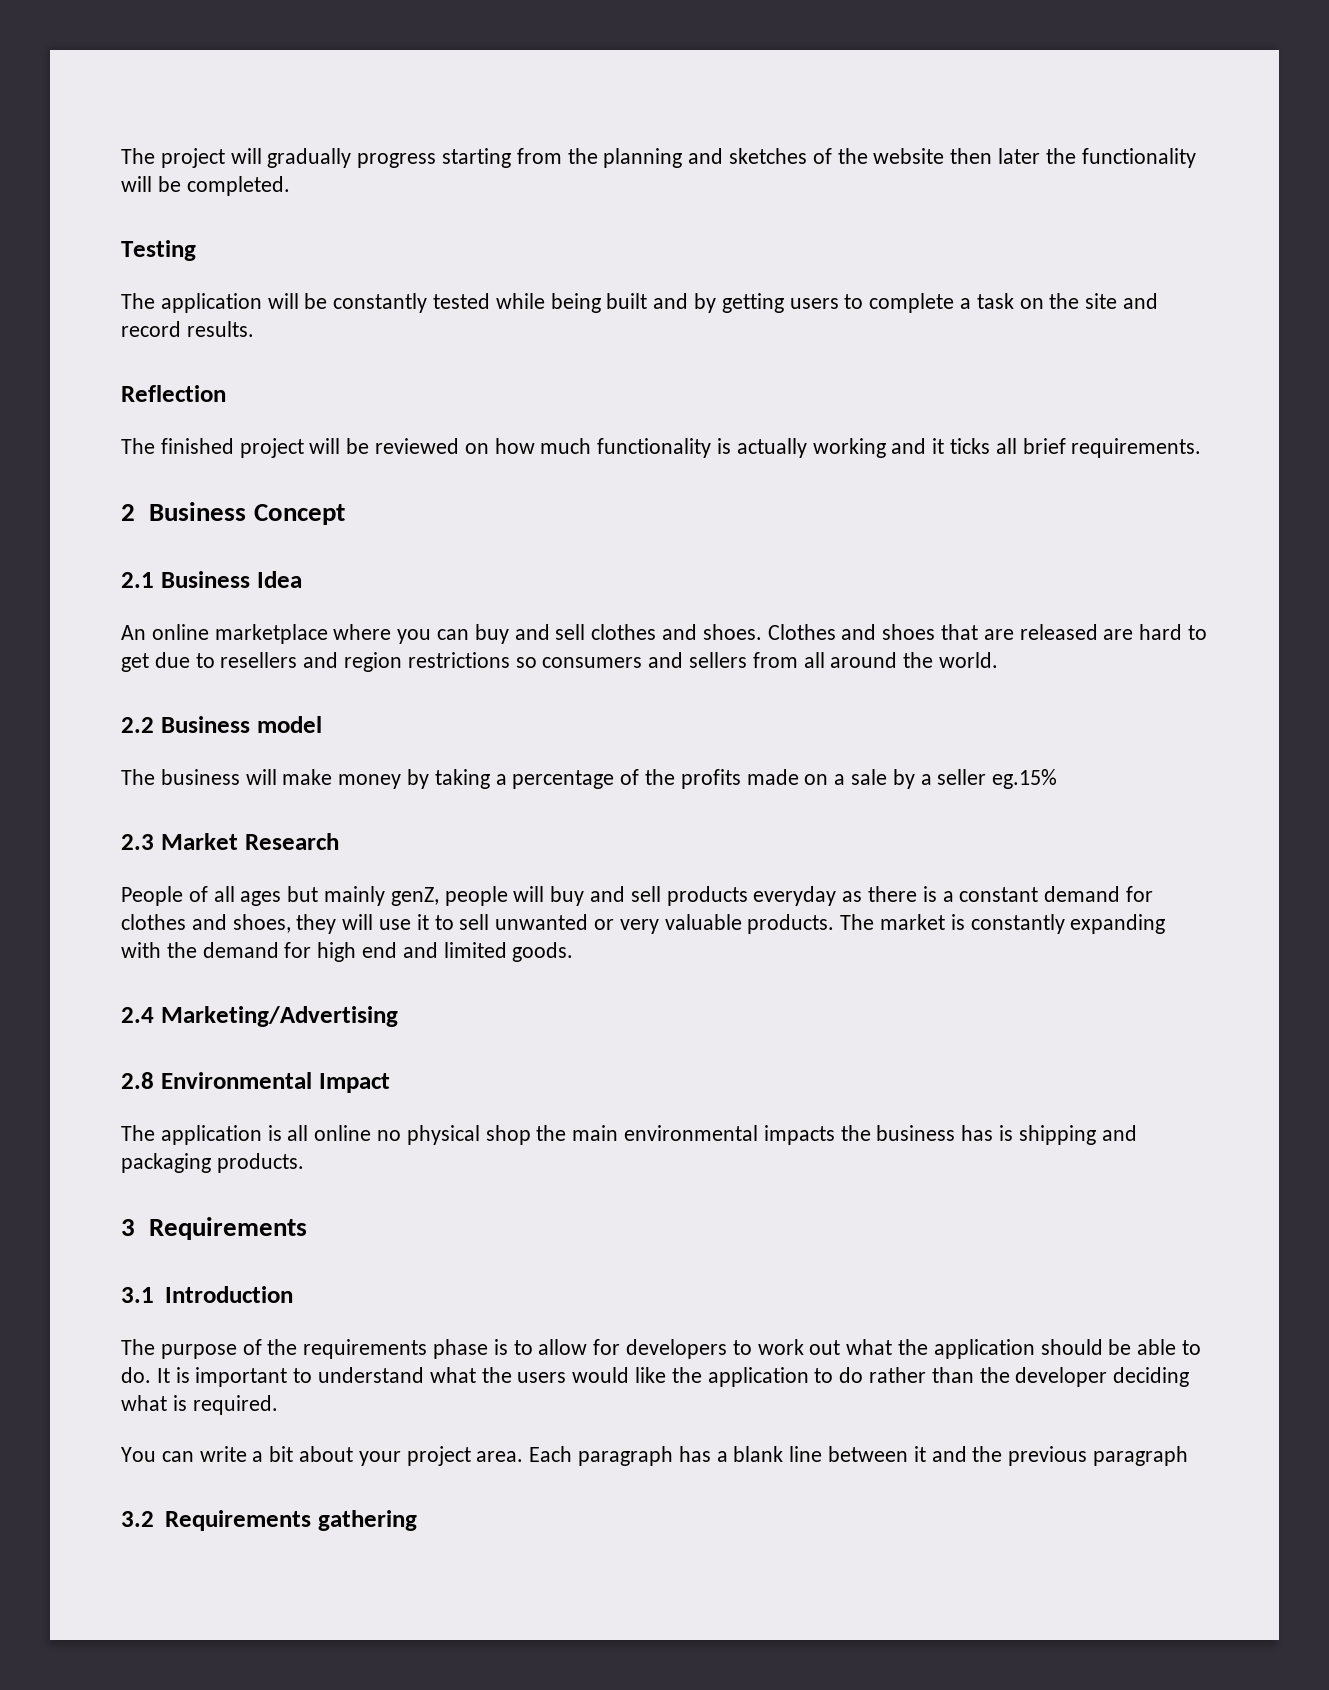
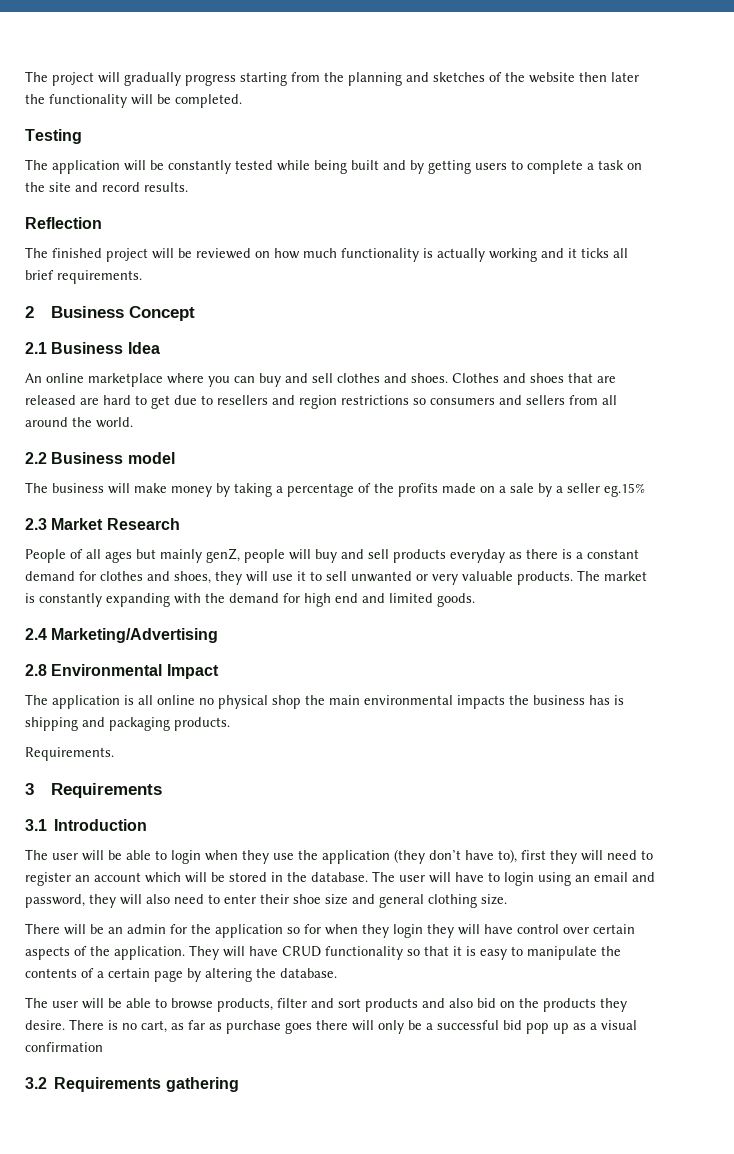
(304, 1163) none -> [25,747,114,761] // Requirements.
[160,1339,1202,1359] [121,1367,1190,1387] [121,1395,278,1415] [121,1446,1189,1466] purpose of the requirements phase is to allow for developers to work out what the application should be able to do. It is important to understand what the users would like the application to do rather than the developer deciding what is required. // You can write a bit about your project area. Each paragraph has a blank line between it and the previous paragraph -> [52,849,653,864] [25,871,655,886] [25,894,507,908] [25,923,635,938] [25,945,621,960] [25,968,337,982] [25,997,627,1012] [25,1019,637,1034] [25,1042,103,1052] user will be able to login when they use the application (they don’t have to), first they will need to register an account which will be stored in the database. The user will have to login using an email and password, they will also need to enter their shoe size and general clothing size. // There will be an admin for the application so for when they login they will have control over certain aspects of the application. They will have CRUD functionality so that it is easy to manipulate the contents of a certain page by altering the database. // The user will be able to browse products, filter and sort products and also bid on the products they desire. There is no cart, as far as purchase goes there will only be a successful bid pop up as a visual confirmation

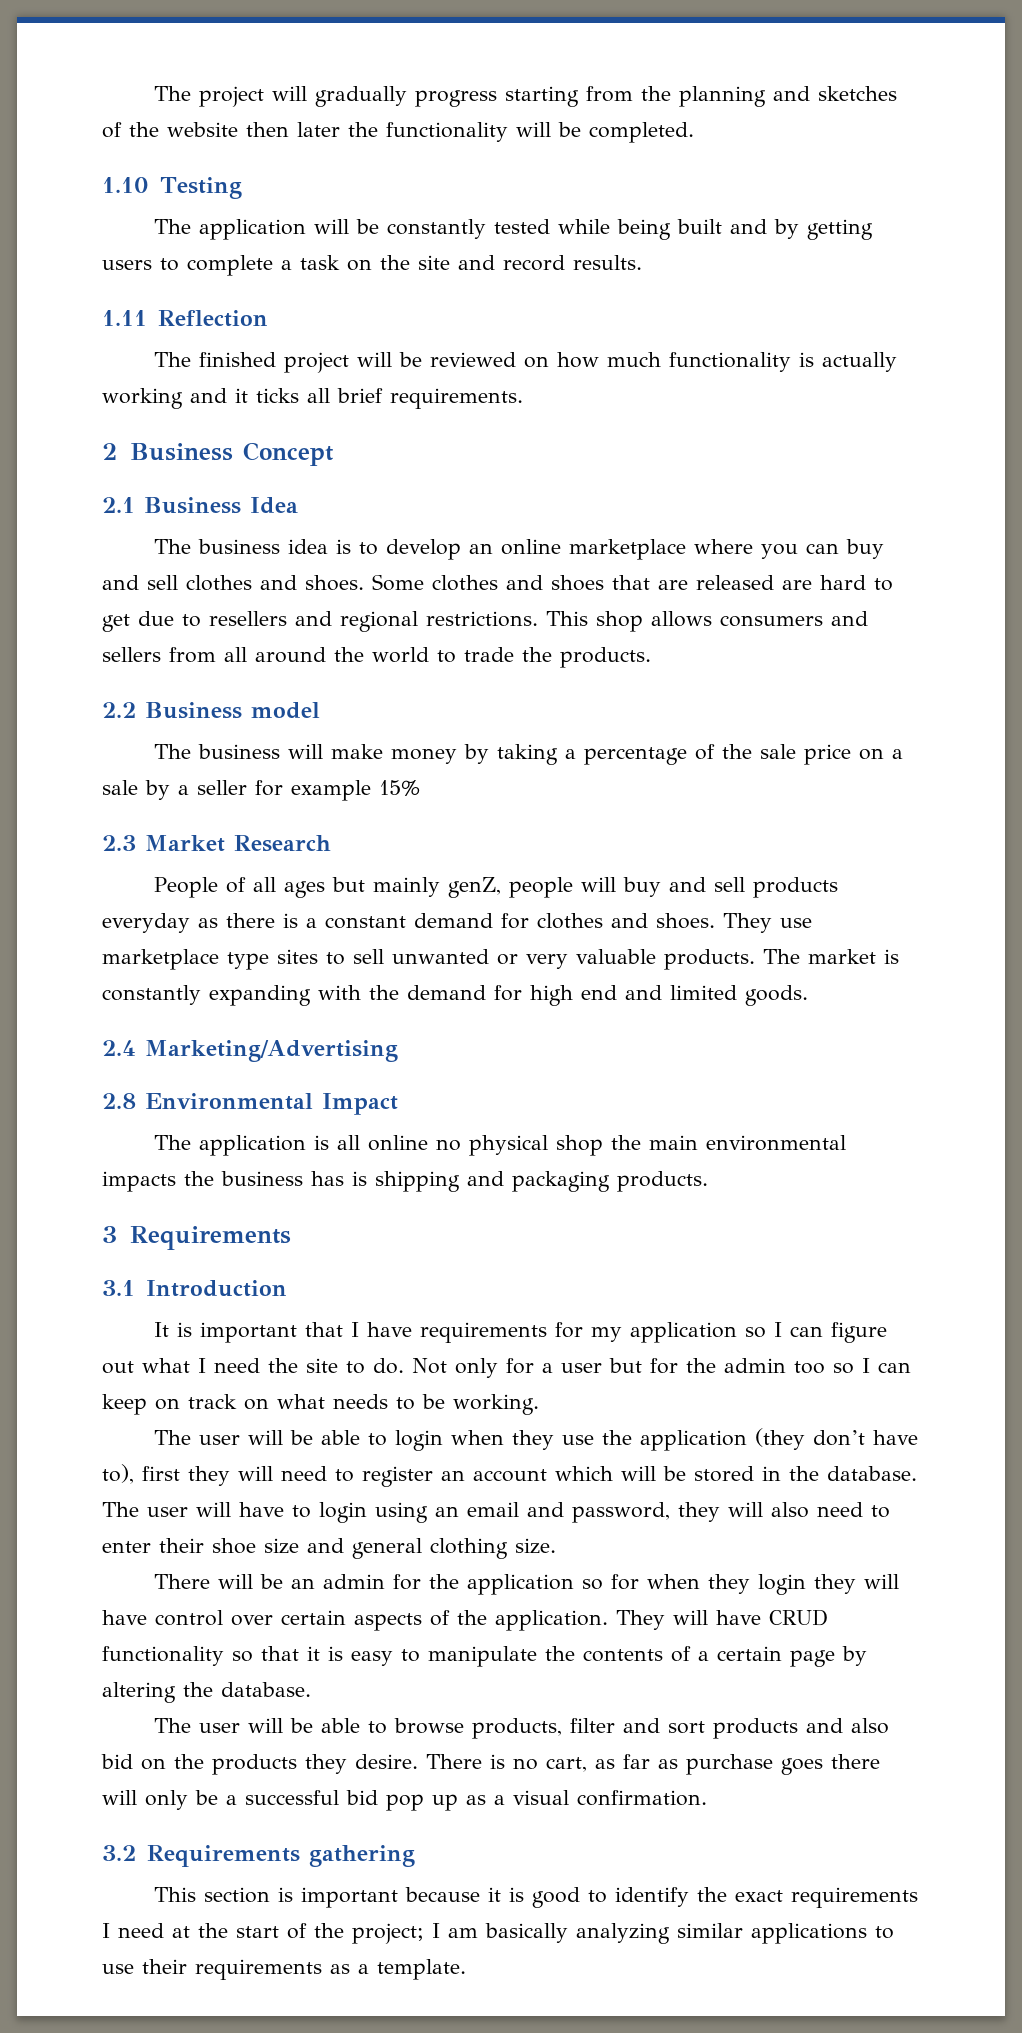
(242, 101) none -> [102,177,149,193] 1.10
(188, 187) none -> [102,310,147,326] 1.11
[25,373,42,383] An -> [154,539,494,560] The business idea is to develop an
[452,373,499,383] Clothes -> [372,574,498,591] Some clothes
[299,395,426,409] region restrictions so -> [340,611,712,632] regional restrictions. This shop allows
[96,417,133,428] world. -> [372,647,651,668] world to trade the products.
[398,483,476,497] profits made -> [760,744,852,765] sale price
[604,483,645,497] eg.15% -> [255,780,420,801] for example 15%
[174,571,306,585] shoes, they will use it -> [656,913,812,933] [102,949,318,970] shoes. They use marketplace type sites
[25,747,114,761] // Requirements. -> (708, 1181) none
(148, 825) none -> [154,1322,888,1343] [102,1358,911,1378] [102,1394,539,1415] // It is important that I have requirements for my application so I can figure out what I need the site to do. Not only for a user but for the admin too so I can keep on track on what needs to be working.
[25,1042,103,1052] confirmation -> [577,1790,707,1806] confirmation.
(239, 1084) none -> [154,1887,919,1908] [102,1923,894,1944] [102,1959,466,1980] // This section is important because it is good to identify the exact requirements I need at the start of the project; I am basically analyzing similar applications to use their requirements as a template.

